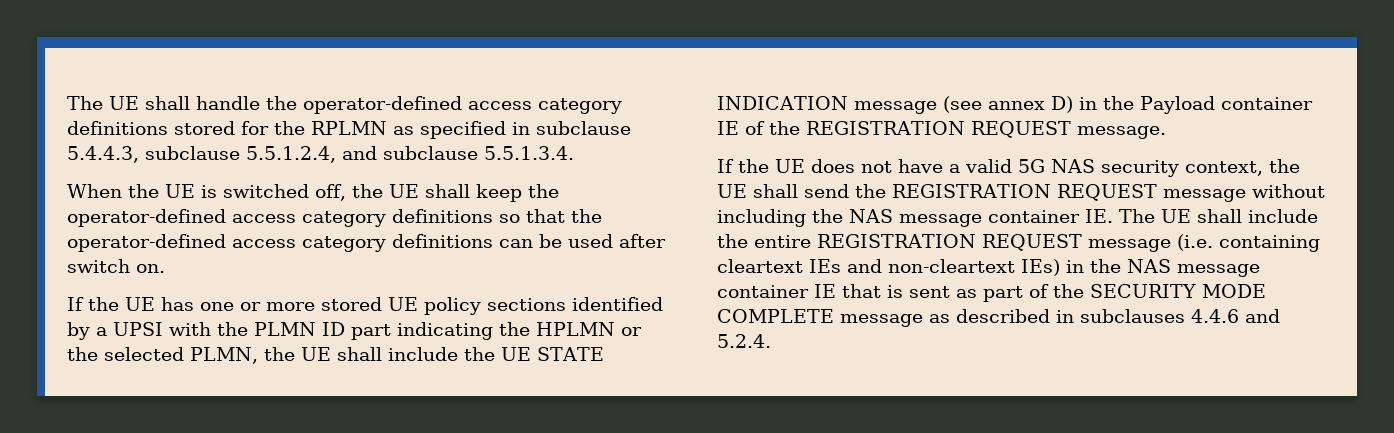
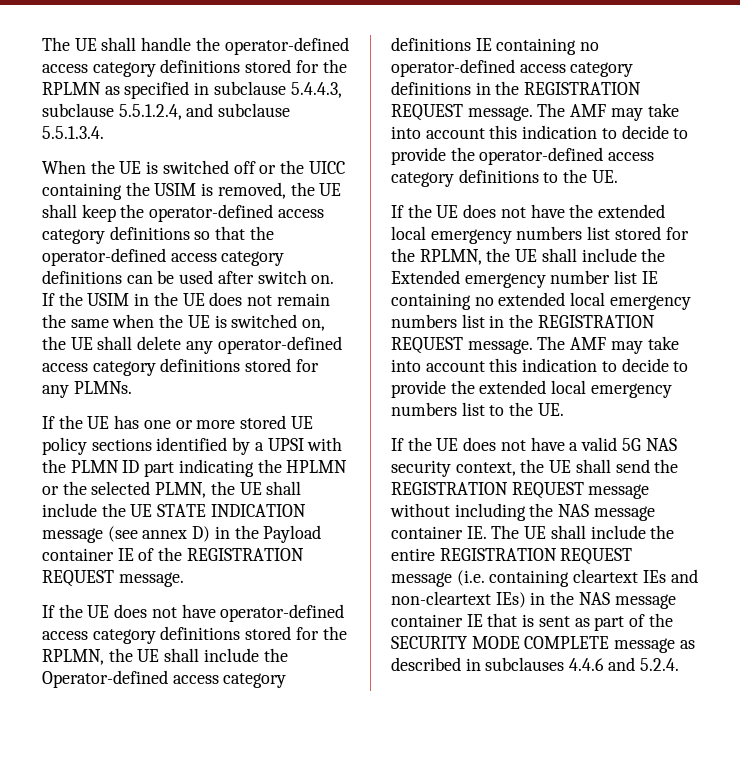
[315,184,346,201] off, -> [233,160,345,174] [42,182,286,200] off or the UICC containing the USIM is removed,
(165, 268) none -> [42,292,330,306] [42,314,326,331] [42,336,342,354] [42,358,319,376] [42,381,132,398] If the USIM in the UE does not remain the same when the UE is switched on, the UE shall delete any operator-defined access category definitions stored for any PLMNs.
(1166, 132) none -> [42,604,345,622] [42,626,347,644] [42,648,288,665] [42,670,287,688] [391,37,600,55] [391,59,634,77] [391,81,642,95] [391,103,679,121] [391,125,689,139] [391,147,655,165] [391,169,618,187] [391,204,666,218] [391,226,689,244] [391,248,666,265] [391,270,658,288] [391,292,691,310] [391,314,655,328] [391,336,679,354] [391,358,689,372] [391,380,672,398] [391,402,564,416] // If the UE does not have operator-defined access category definitions stored for the RPLMN, the UE shall include the Operator-defined access category definitions IE containing no operator-defined access category definitions in the REGISTRATION REQUEST message. The AMF may take into account this indication to decide to provide the operator-defined access category definitions to the UE. // If the UE does not have the extended local emergency numbers list stored for the RPLMN, the UE shall include the Extended emergency number list IE containing no extended local emergency numbers list in the REGISTRATION REQUEST message. The AMF may take into account this indication to decide to provide the extended local emergency numbers list to the UE.

